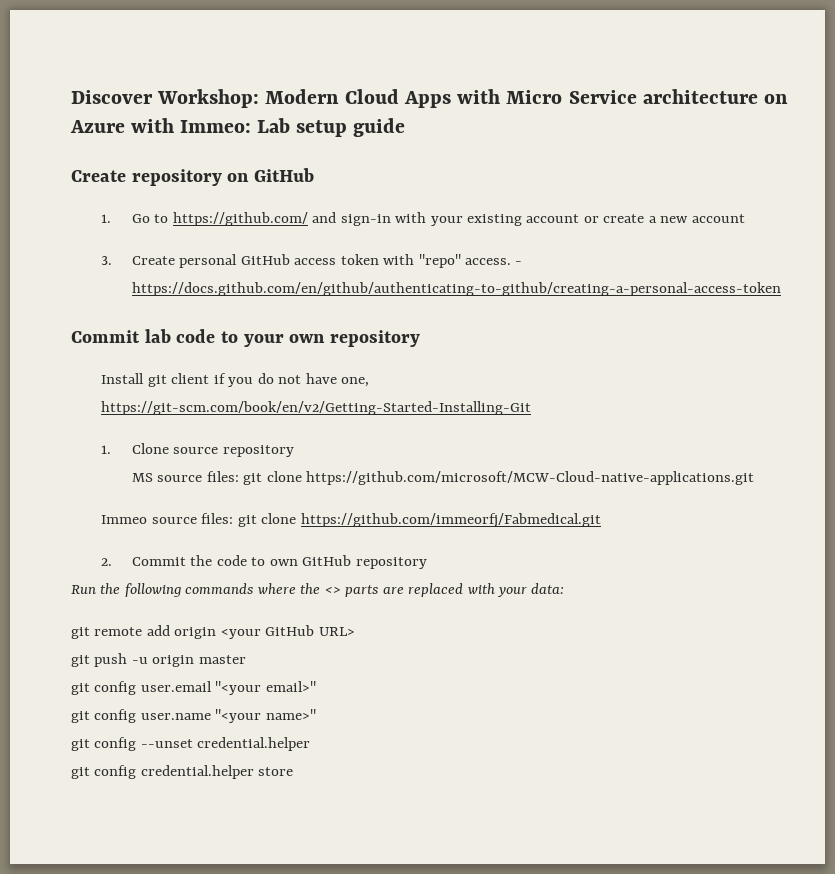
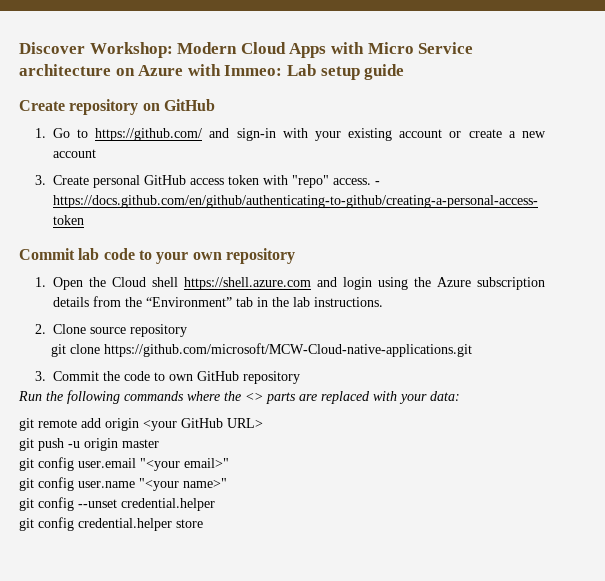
[101,373,370,387] [101,401,532,415] [101,445,112,454] Install git client if you do not have one, https://git-scm.com/book/en/v2/Getting-Started-Installing-Git // 1. -> [34,277,545,290] [52,296,383,307] [34,324,46,334] 1. Open the Cloud shell https://shell.azure.com and login using the Azure subscription details from the “Environment” tab in the lab instructions. // 2.
[131,471,239,482] MS source files: -> (187, 330) none
[101,513,601,528] [101,558,113,566] Immeo source files: git clone https://github.com/immeorfj/Fabmedical.git // 2. -> [34,371,46,381] 3.

